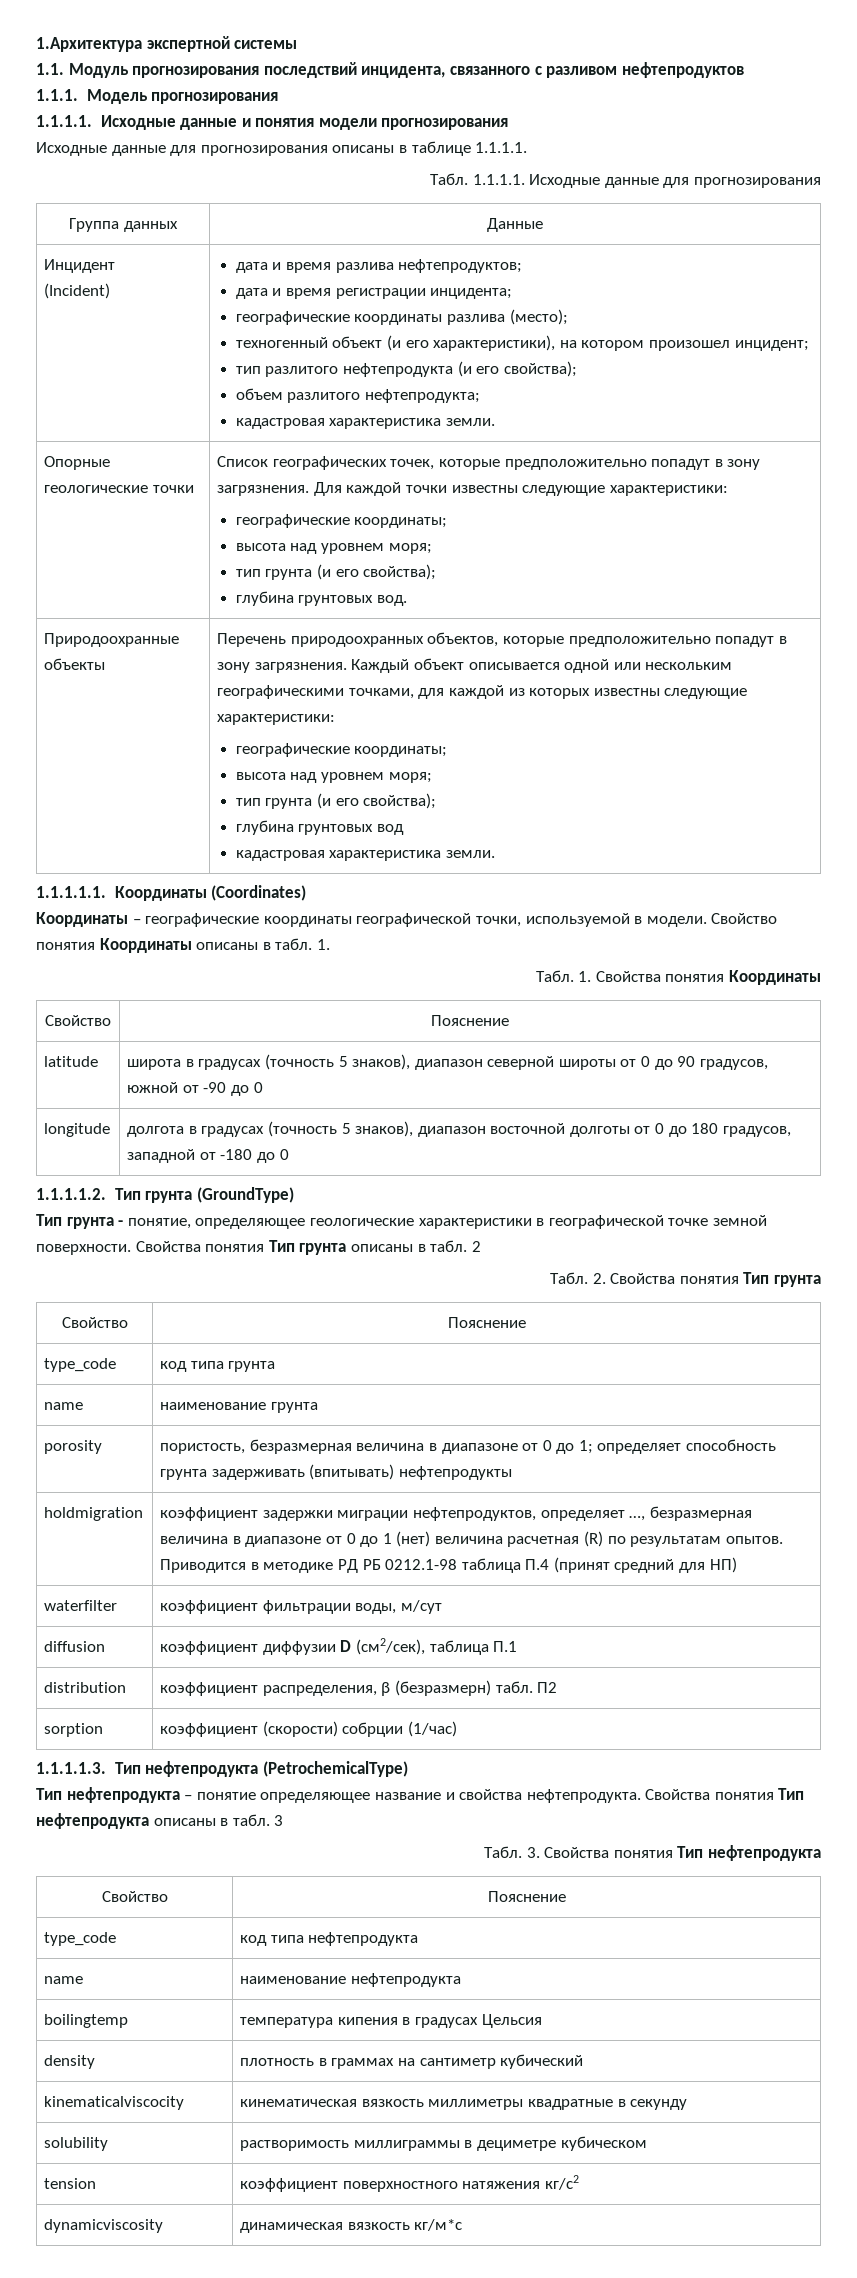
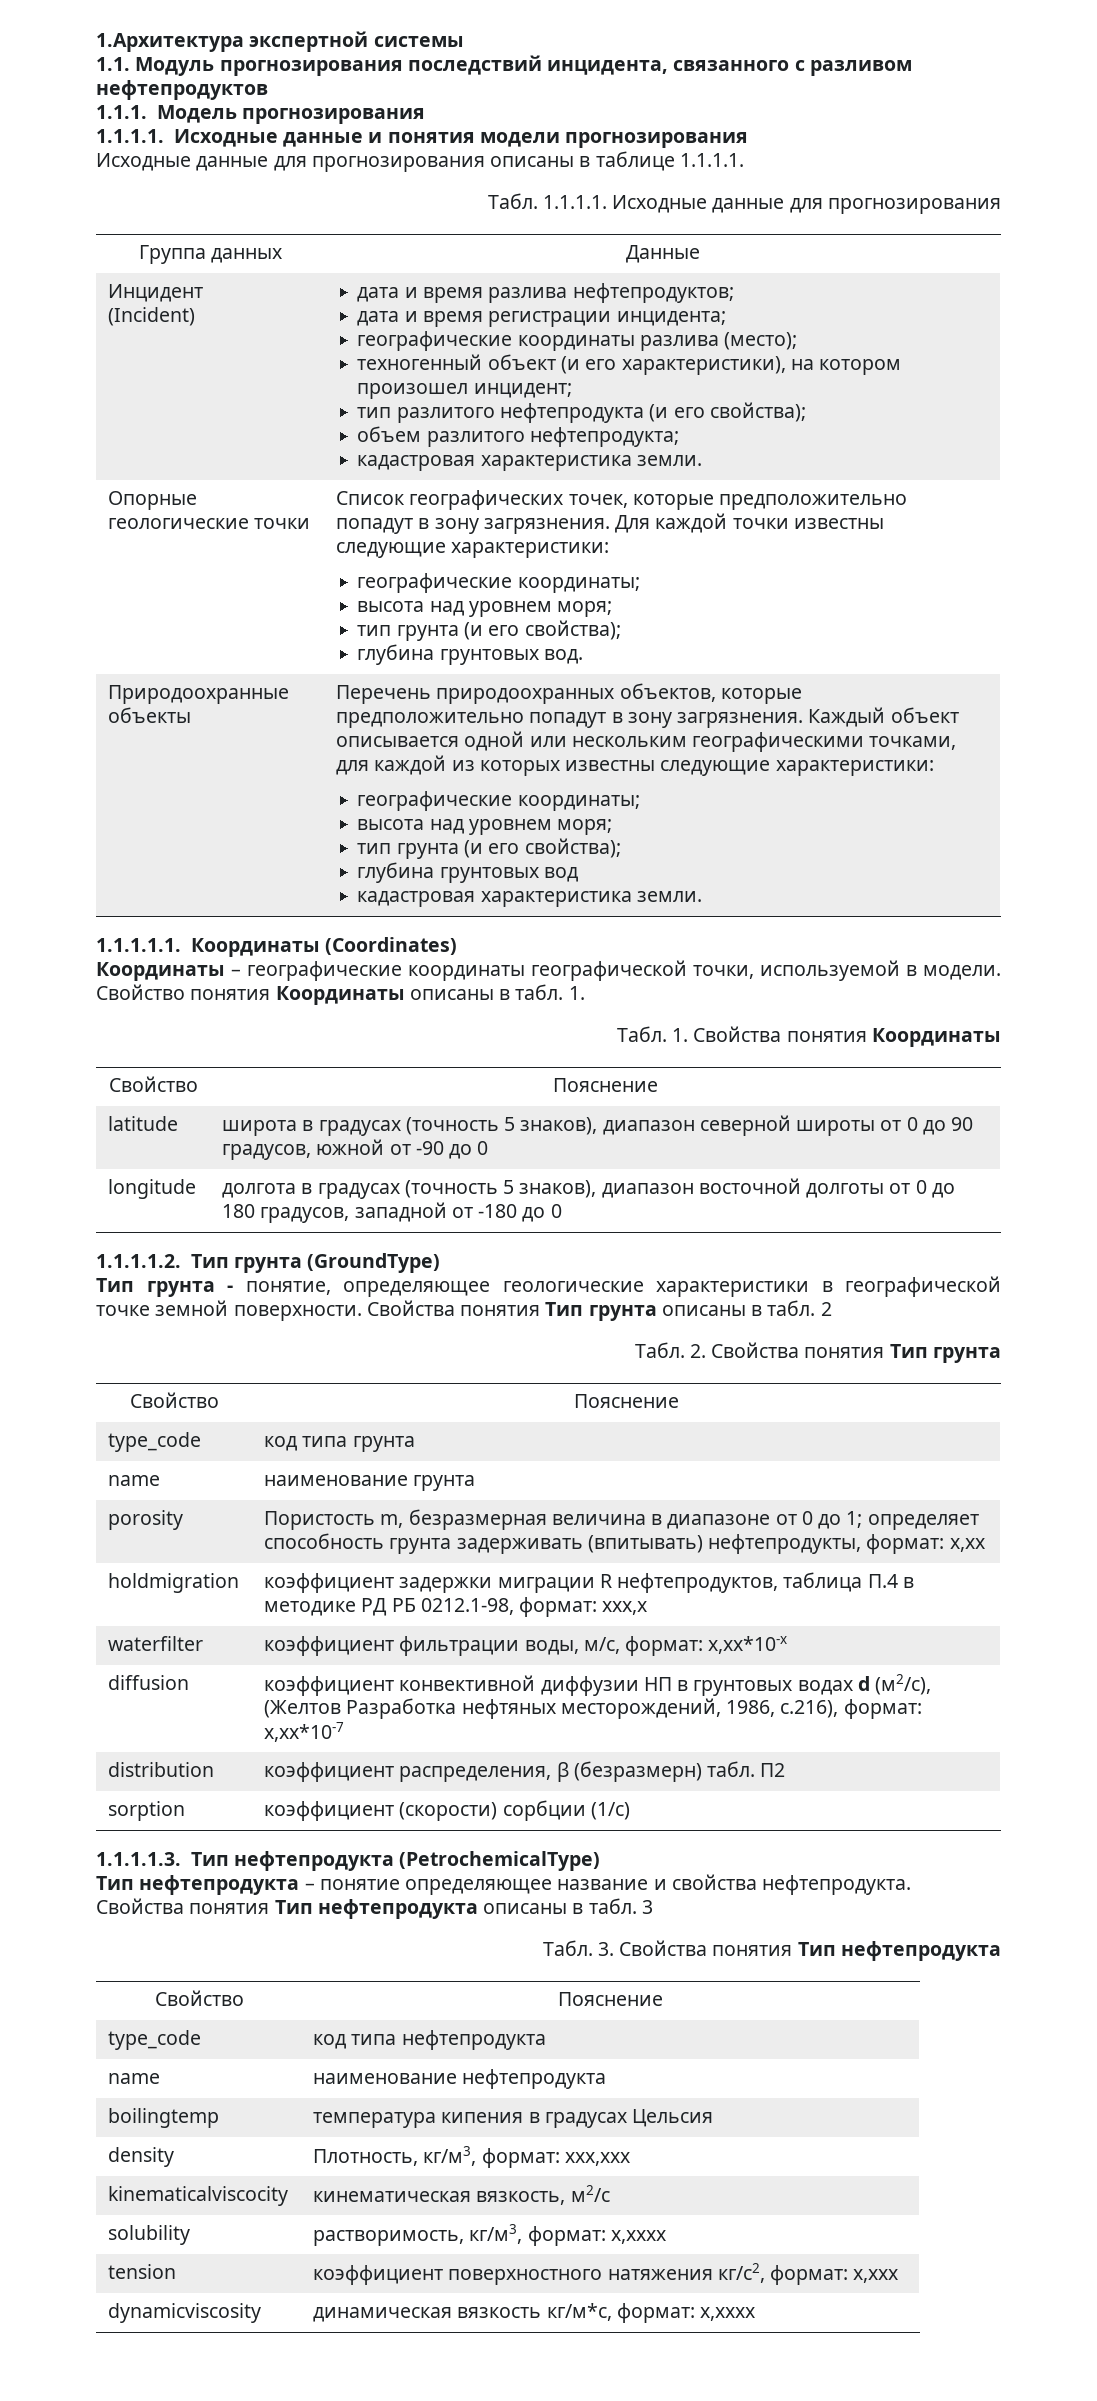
[160,1443,246,1454] пористость, -> [264,1511,404,1530] Пористость m,
[398,1466,512,1480] нефтепродукты -> [708,1534,985,1554] нефтепродукты, формат: х,хх
[412,1506,752,1521] [160,1531,783,1547] [160,1557,737,1573] нефтепродуктов, определяет …, безразмерная величина в диапазоне от 0 до 1 (нет) величина расчетная (R) по результатам опытов. Приводится в методике РД РБ 0212.1-98 таблица П.4 (принят средний для НП) -> [599,1572,914,1593] [264,1597,648,1617] R нефтепродуктов, таблица П.4 в методике РД РБ 0212.1-98, формат: ххх,х
[400,1600,442,1614] м/сут -> [583,1636,788,1656] м/с, формат: х,хх*10-х
[262,1638,518,1655] диффузии D (см2/сек), таблица П.1 -> [399,1674,932,1696] [264,1698,922,1719] [264,1722,345,1742] конвективной диффузии НП в грунтовых водах d (м2/с), (Желтов Разработка нефтяных месторождений, 1986, с.216), формат: х,хх*10-7
[342,1721,457,1737] собрции (1/час) -> [502,1800,630,1821] сорбции (1/с)
[240,2054,584,2069] [44,2096,185,2110] [240,2099,688,2110] [44,2137,109,2151] [240,2136,647,2151] плотность в граммах на сантиметр кубический // kinematicalviscocity | кинематическая вязкость миллиметры квадратные в секунду // solubility | растворимость миллиграммы в дециметре кубическом -> [313,2146,630,2168] [108,2186,289,2206] [313,2185,610,2205] [108,2225,191,2245] [313,2224,666,2246] Плотность, кг/м3, формат: ххх,ххх // kinematicalviscocity | кинематическая вязкость, м2/с // solubility | растворимость, кг/м3, формат: х,хххх
[544,2175,579,2190] кг/с2 -> [717,2263,899,2285] кг/с2, формат: х,ххх
[414,2219,463,2231] кг/м*с -> [546,2303,756,2323] кг/м*с, формат: х,хххх

